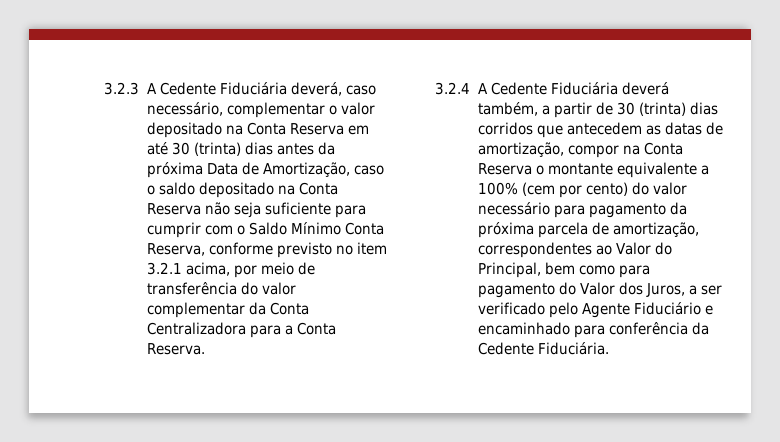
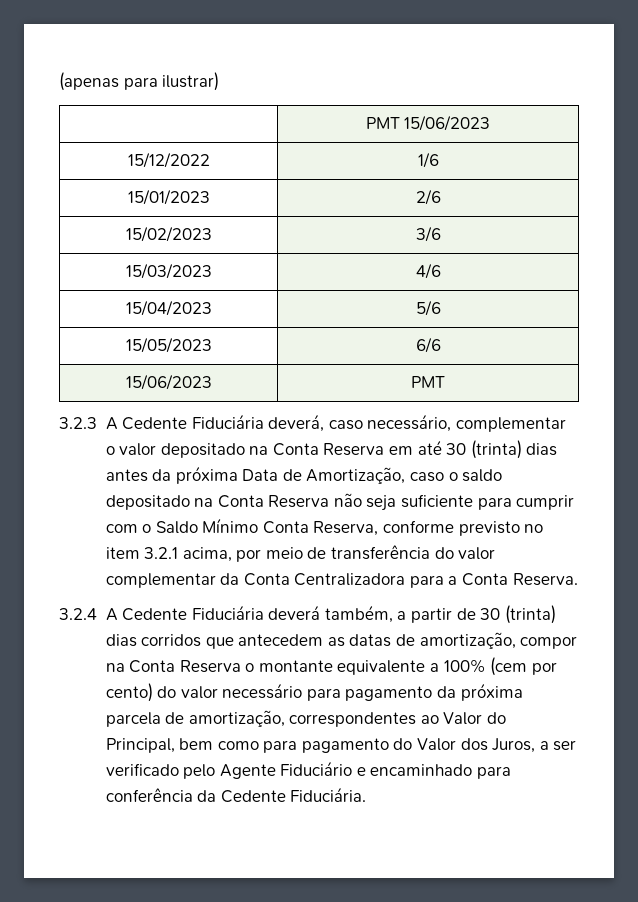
(104, 88) none -> [59,72,220,91] [365,115,491,131] [127,152,210,168] [417,152,439,168] [127,189,210,205] [415,189,441,205] [125,226,212,242] [415,226,441,242] [125,263,212,279] [415,263,441,279] [125,300,212,316] [415,300,441,316] [125,337,212,353] [415,337,441,353] [125,374,212,390] [411,376,445,388] (apenas para ilustrar) // | PMT 15/06/2023 // 15/12/2022 | 1/6 // 15/01/2023 | 2/6 // 15/02/2023 | 3/6 // 15/03/2023 | 4/6 // 15/04/2023 | 5/6 // 15/05/2023 | 6/6 // 15/06/2023 | PMT //

